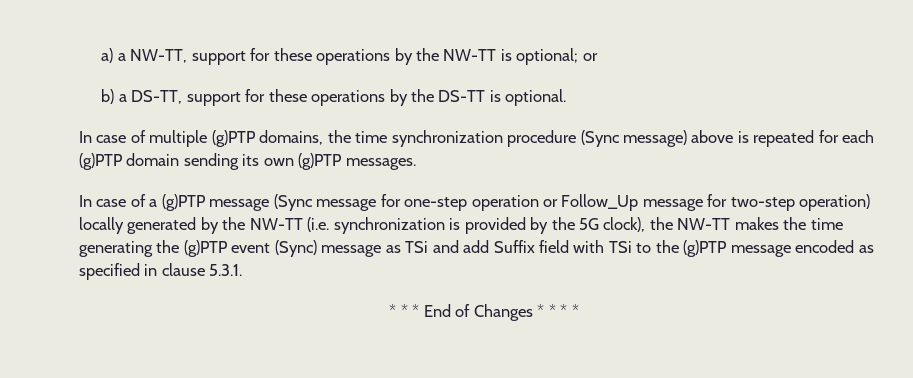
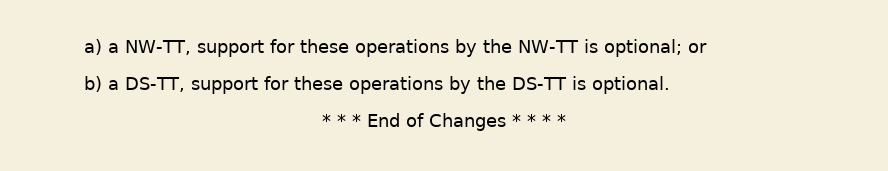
[79,130,875,147] [79,153,416,170] [79,194,871,211] [79,217,843,234] [79,240,874,257] [79,263,243,280] // In case of multiple (g)PTP domains, the time synchronization procedure (Sync message) above is repeated for each (g)PTP domain sending its own (g)PTP messages. // In case of a (g)PTP message (Sync message for one-step operation or Follow_Up message for two-step operation) locally generated by the NW-TT (i.e. synchronization is provided by the 5G clock), the NW-TT makes the time generating the (g)PTP event (Sync) message as TSi and add Suffix field with TSi to the (g)PTP message encoded as specified in clause 5.3.1. -> (670, 85) none

